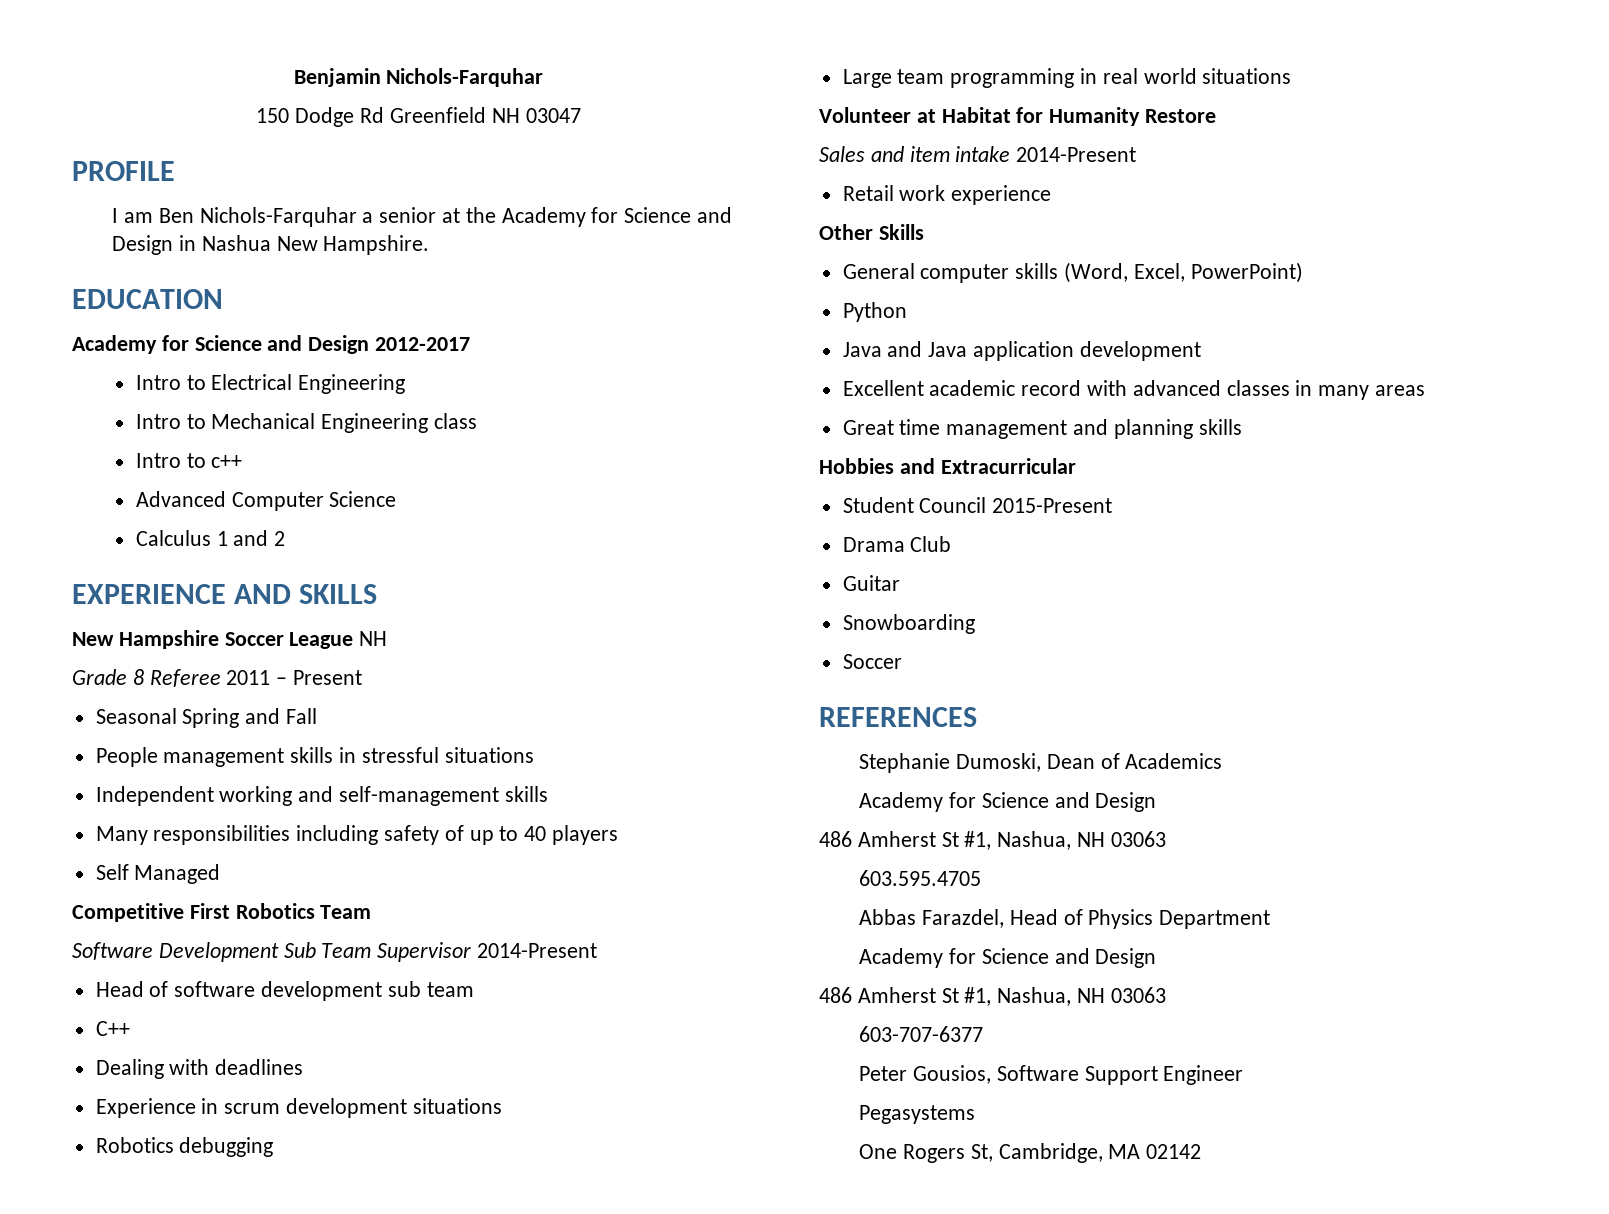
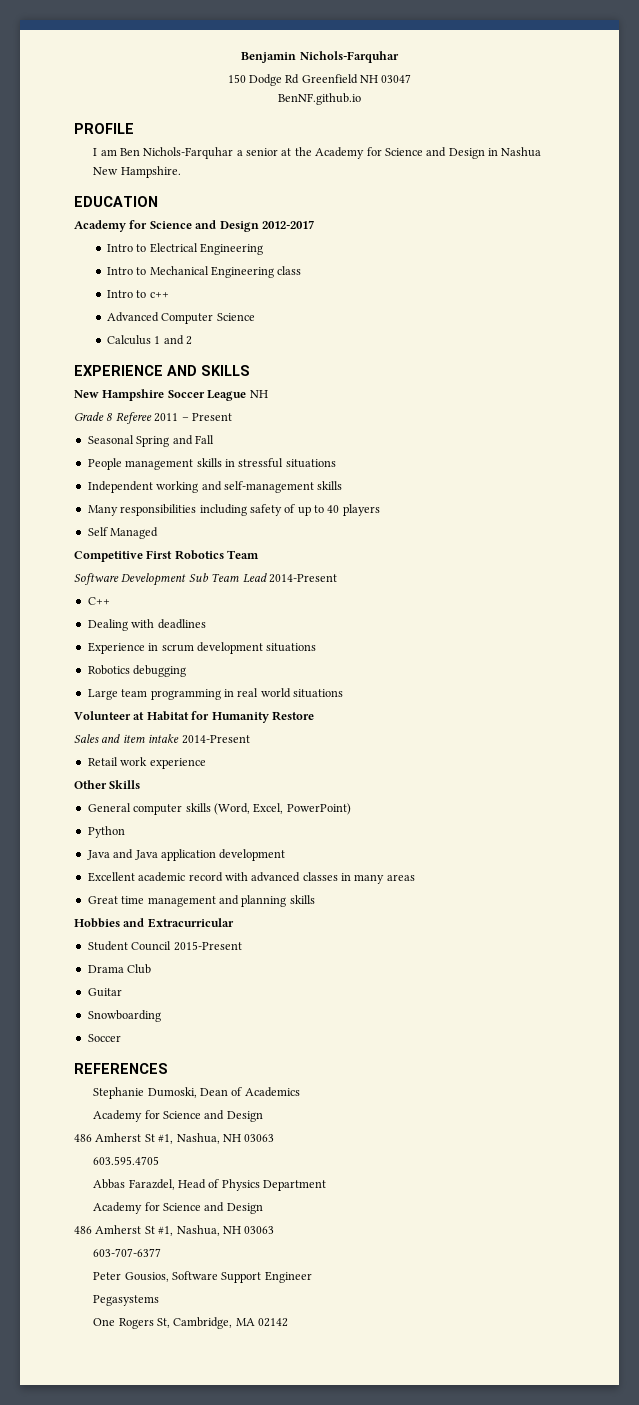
(581, 115) none -> [278,93,361,105] // BenNF.github.io
[377,942,598,962] [95,981,474,1001] Supervisor 2014-Present // Head of software development sub team -> [242,573,337,583] Lead 2014-Present

